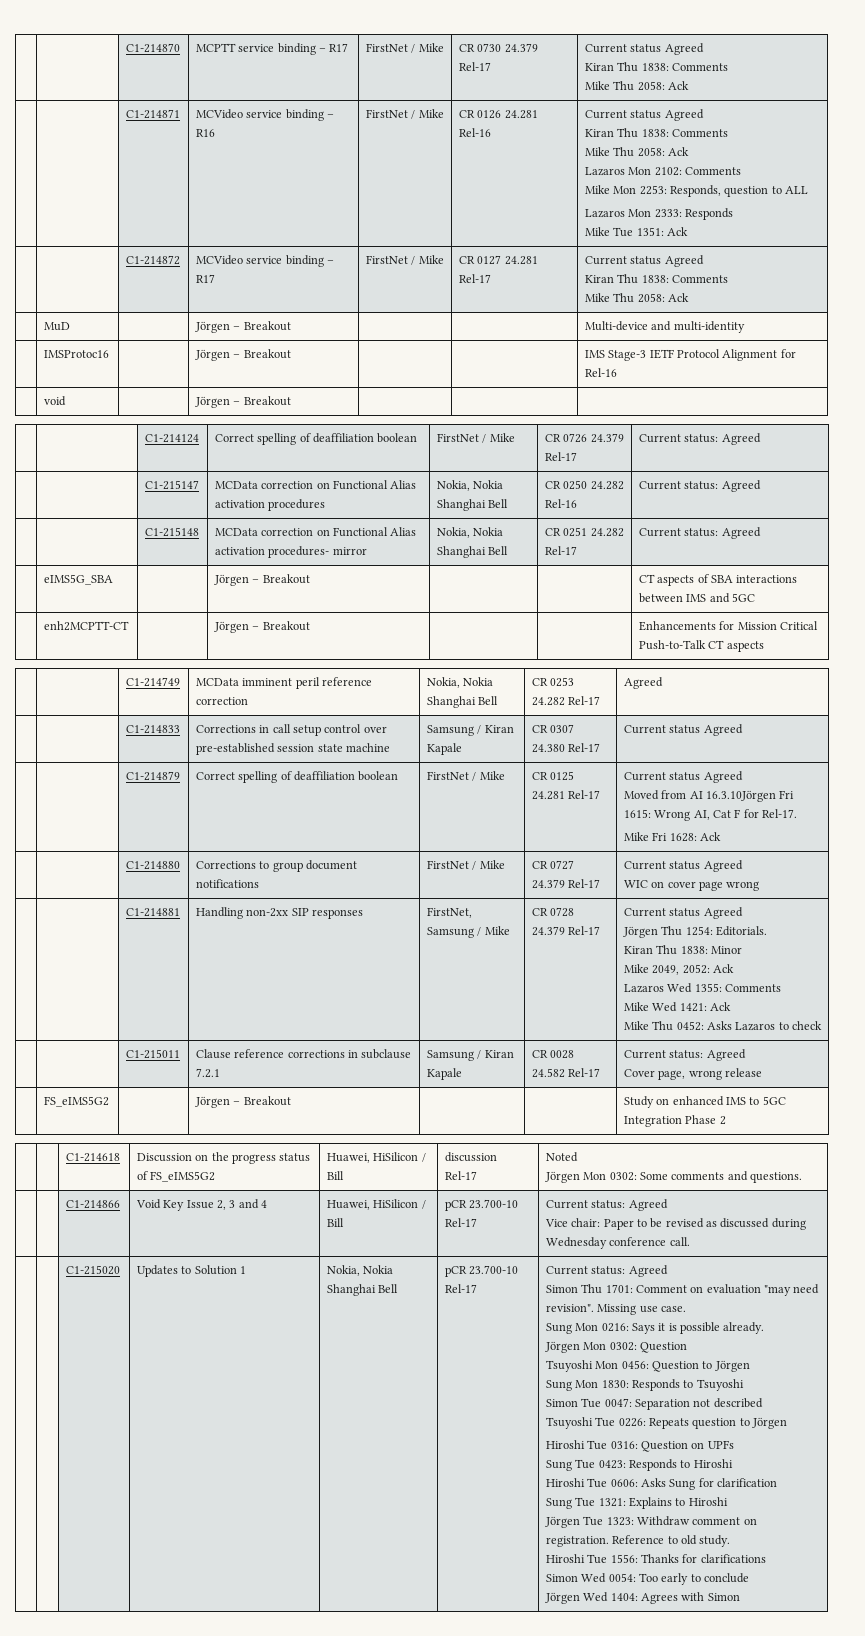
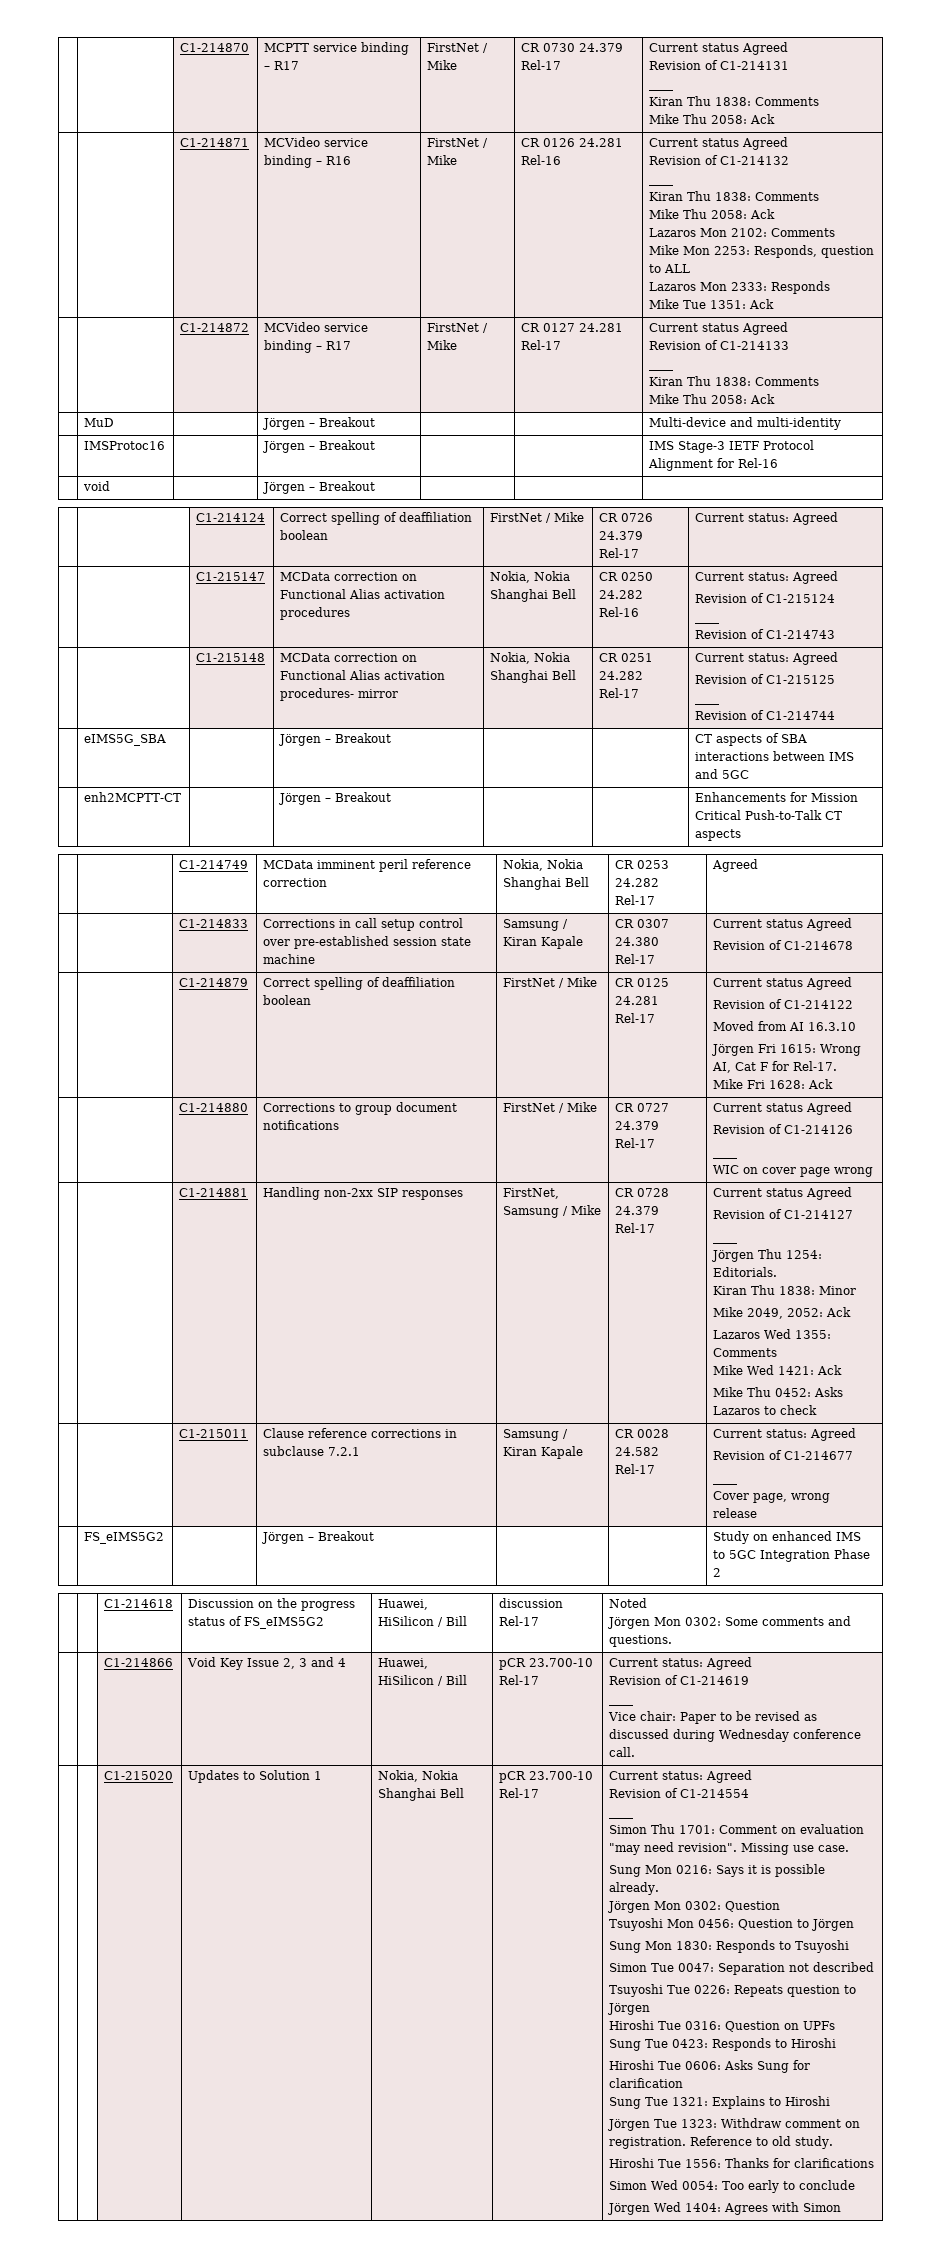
(704, 49) none -> [648,60,789,70] [648,88,673,91] // Revision of C1-214131 // ____
(704, 115) none -> [648,155,789,165] [648,183,673,186] // Revision of C1-214132 // ____
(704, 261) none -> [648,340,789,350] [648,368,673,371] // Revision of C1-214133 // ____
(761, 486) none -> [694,593,835,603] [694,621,719,624] [694,629,835,639] // Revision of C1-215124 // ____ // Revision of C1-214743
(761, 533) none -> [694,674,835,684] [694,702,719,705] [694,710,835,720] // Revision of C1-215125 // ____ // Revision of C1-214744
(743, 730) none -> [712,940,853,950] // Revision of C1-214678
(743, 777) none -> [712,999,853,1009] // Revision of C1-214122
[705,790,776,802] 16.3.10Jörgen -> [807,1022,856,1031] [710,1044,754,1056] 16.3.10 // Jörgen
(743, 866) none -> [712,1124,853,1134] [712,1156,737,1159] // Revision of C1-214126 // ____
(743, 913) none -> [712,1209,853,1219] [712,1241,737,1244] // Revision of C1-214127 // ____
(746, 1055) none -> [712,1450,853,1460] [712,1482,737,1485] // Revision of C1-214677 // ____
(668, 1205) none -> [608,1675,749,1685] [608,1703,633,1706] // Revision of C1-214619 // ____
(668, 1271) none -> [608,1788,749,1798] [608,1816,633,1819] // Revision of C1-214554 // ____

